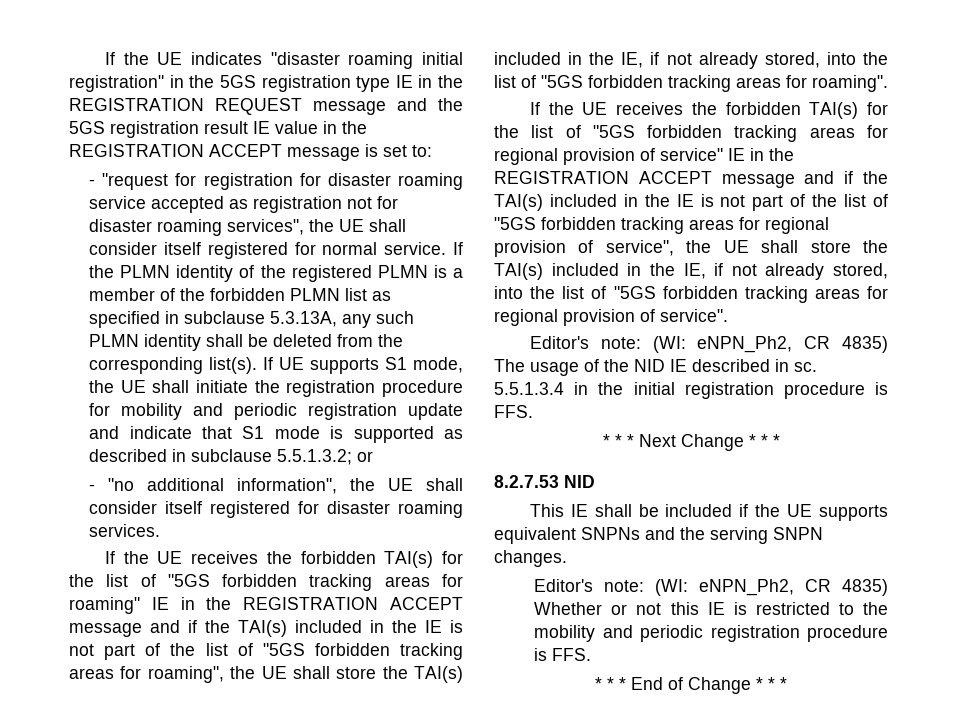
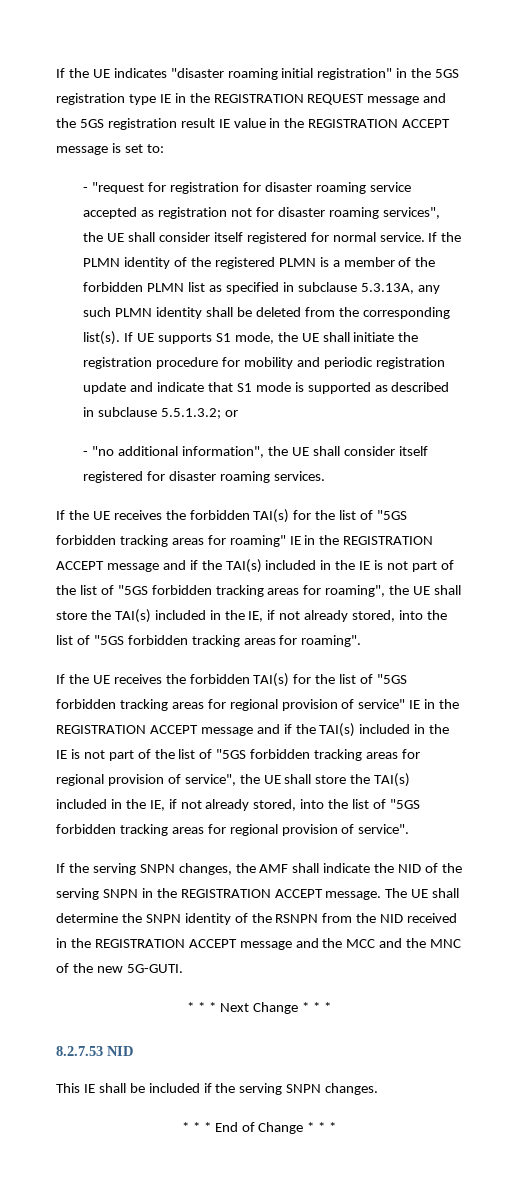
[529,336,888,353] [494,359,817,376] [494,382,888,399] [494,405,533,418] Editor's note: (WI: eNPN_Ph2, CR 4835) The usage of the NID IE described in sc. 5.5.1.3.4 in the initial registration procedure is FFS. -> [56,863,462,875] [56,888,460,900] [56,913,458,925] [56,938,462,950] [56,963,183,973] If the serving SNPN changes, the AMF shall indicate the NID of the serving SNPN in the REGISTRATION ACCEPT message. The UE shall determine the SNPN identity of the RSNPN from the NID received in the REGISTRATION ACCEPT message and the MCC and the MNC of the new 5G-GUTI.
[787,504,888,521] [494,527,823,544] [494,550,567,567] [534,579,888,596] [534,602,888,615] [534,625,888,642] [534,648,592,661] UE supports equivalent SNPNs and the serving SNPN changes. // Editor's note: (WI: eNPN_Ph2, CR 4835) Whether or not this IE is restricted to the mobility and periodic registration procedure is FFS. -> [239,1083,379,1095] serving SNPN changes.

